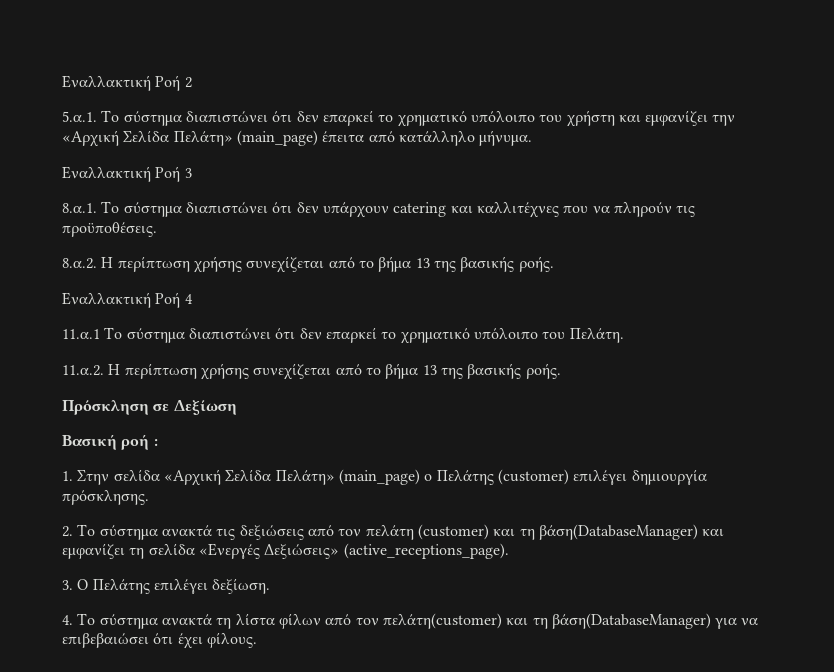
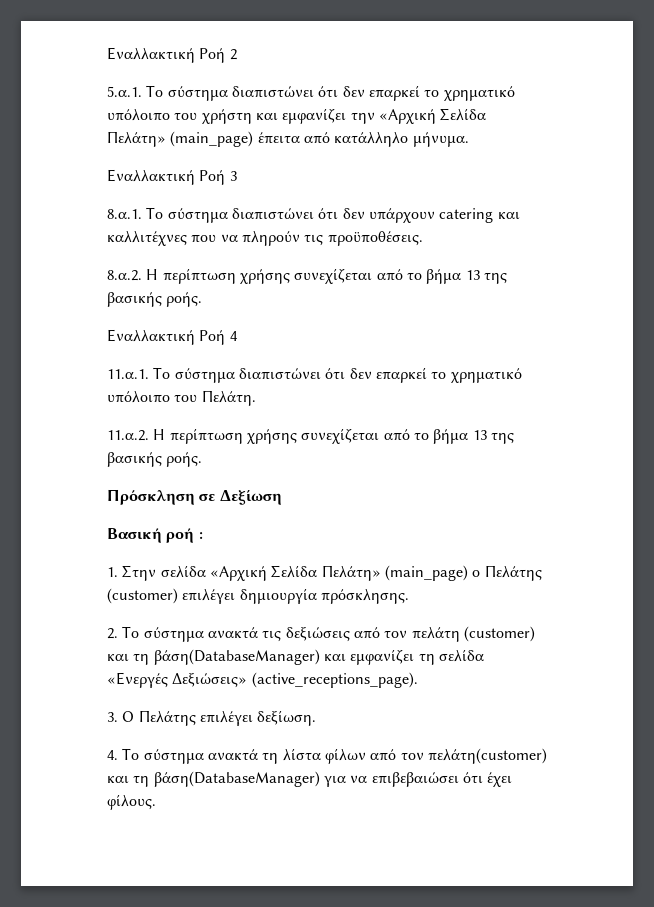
[62,329,100,339] 11.α.1 -> [107,369,149,379] 11.α.1.

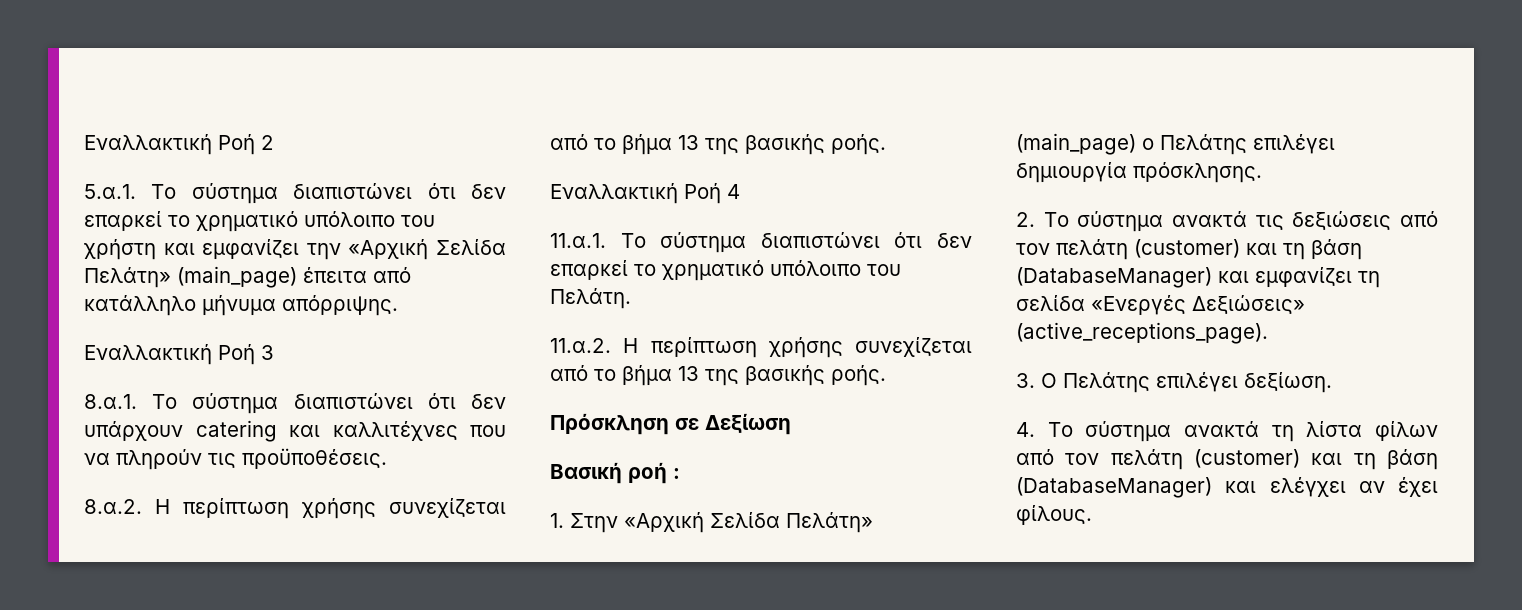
[412,132,469,147] μήνυμα. -> [202,295,398,316] μήνυμα απόρριψης.
[160,565,206,578] σελίδα -> (618, 523) none
[107,588,178,604] (customer) -> (1247, 144) none
[153,649,320,665] βάση(DatabaseManager) -> [1311,239,1362,260] [1016,267,1212,288] βάση (DatabaseManager)
[427,748,547,764] [107,771,483,787] πελάτη(customer) και τη βάση(DatabaseManager) για να επιβεβαιώσει ότι -> [1110,449,1438,470] [1016,477,1385,498] πελάτη (customer) και τη βάση (DatabaseManager) και ελέγχει αν

